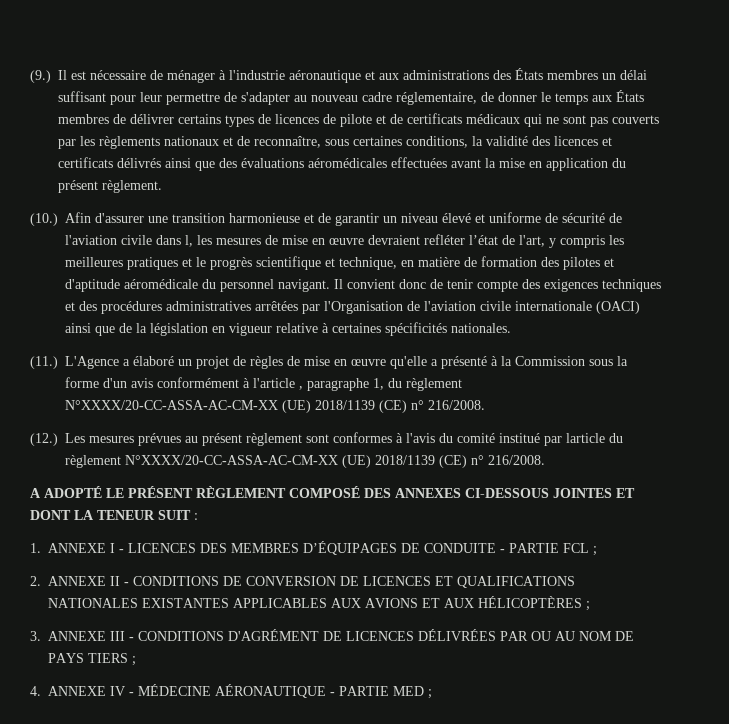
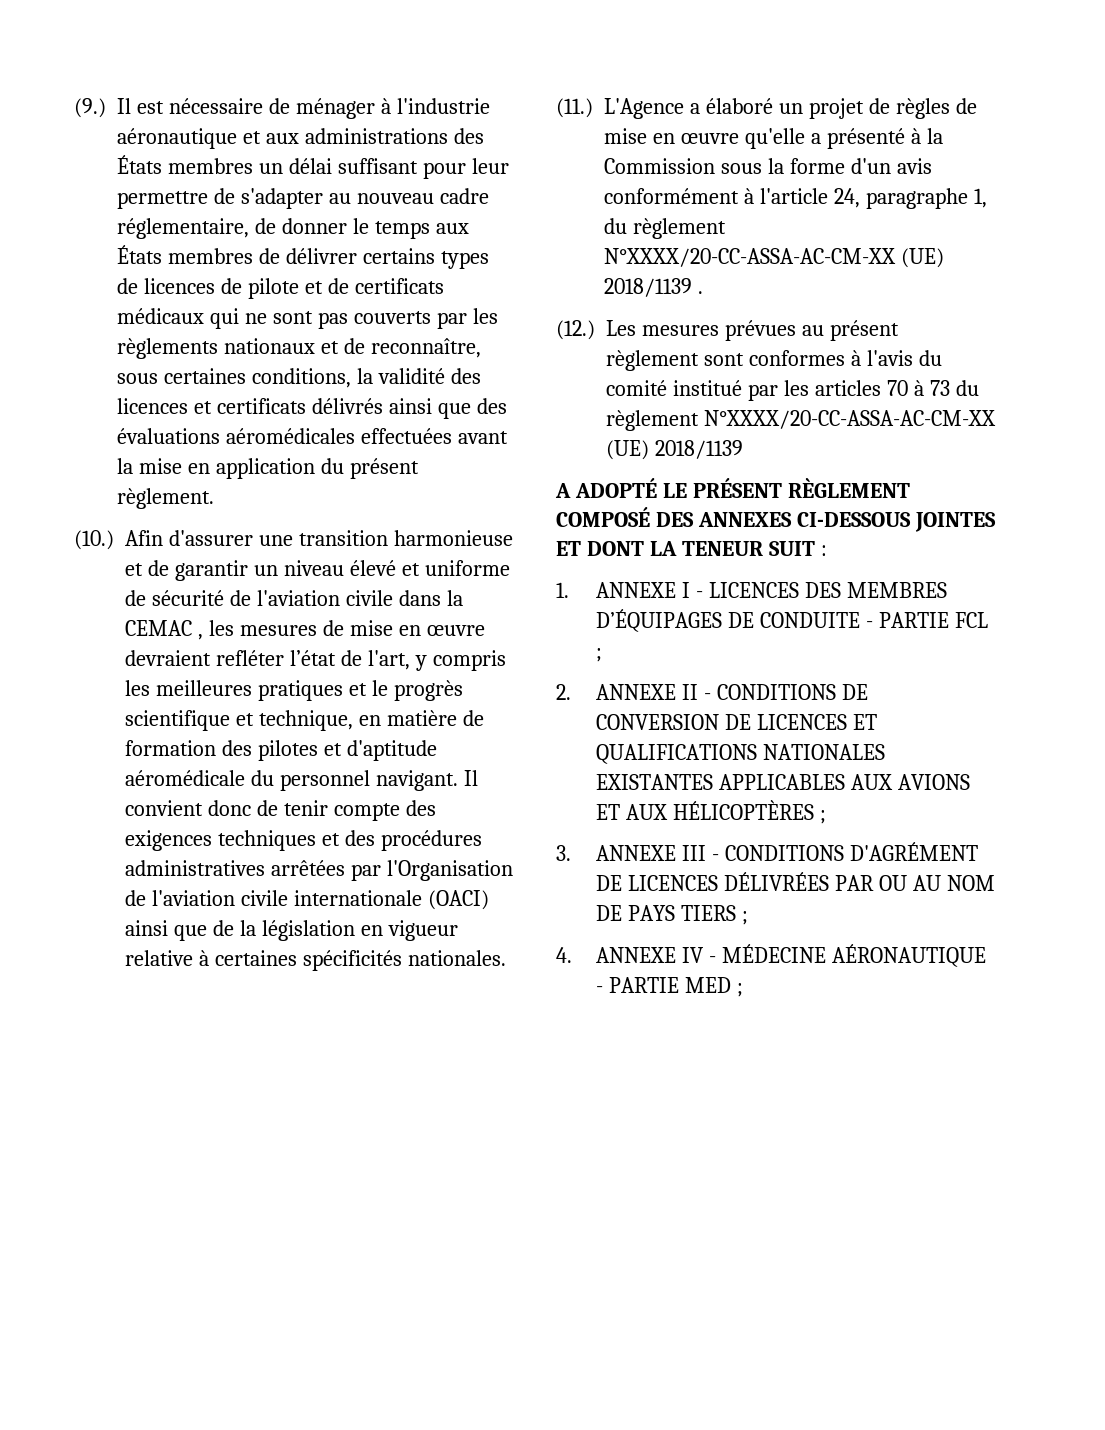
[185,235,193,247] l, -> [446,590,463,606] [125,620,203,640] la CEMAC ,
[299,386,303,390] , -> [833,188,860,208] 24,
[379,400,485,413] (CE) n° 216/2008. -> [697,291,703,294] .
[566,433,623,443] [65,455,545,468] larticle du règlement N°XXXX/20-CC-ASSA-AC-CM-XX (UE) 2018/1139 (CE) n° 216/2008. -> [783,380,979,396] [606,410,996,431] [606,440,743,460] les articles 70 à 73 du règlement N°XXXX/20-CC-ASSA-AC-CM-XX (UE) 2018/1139

